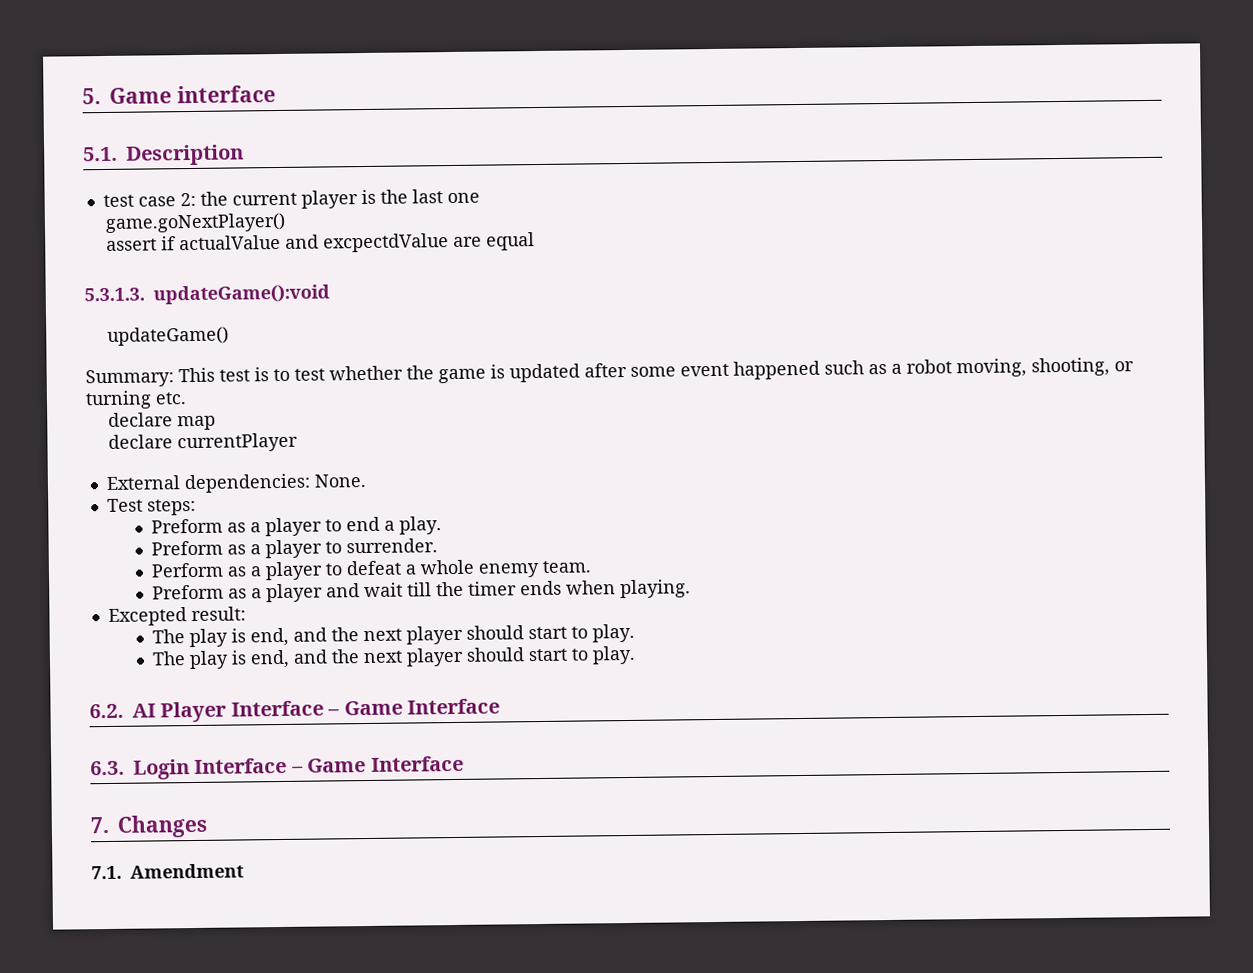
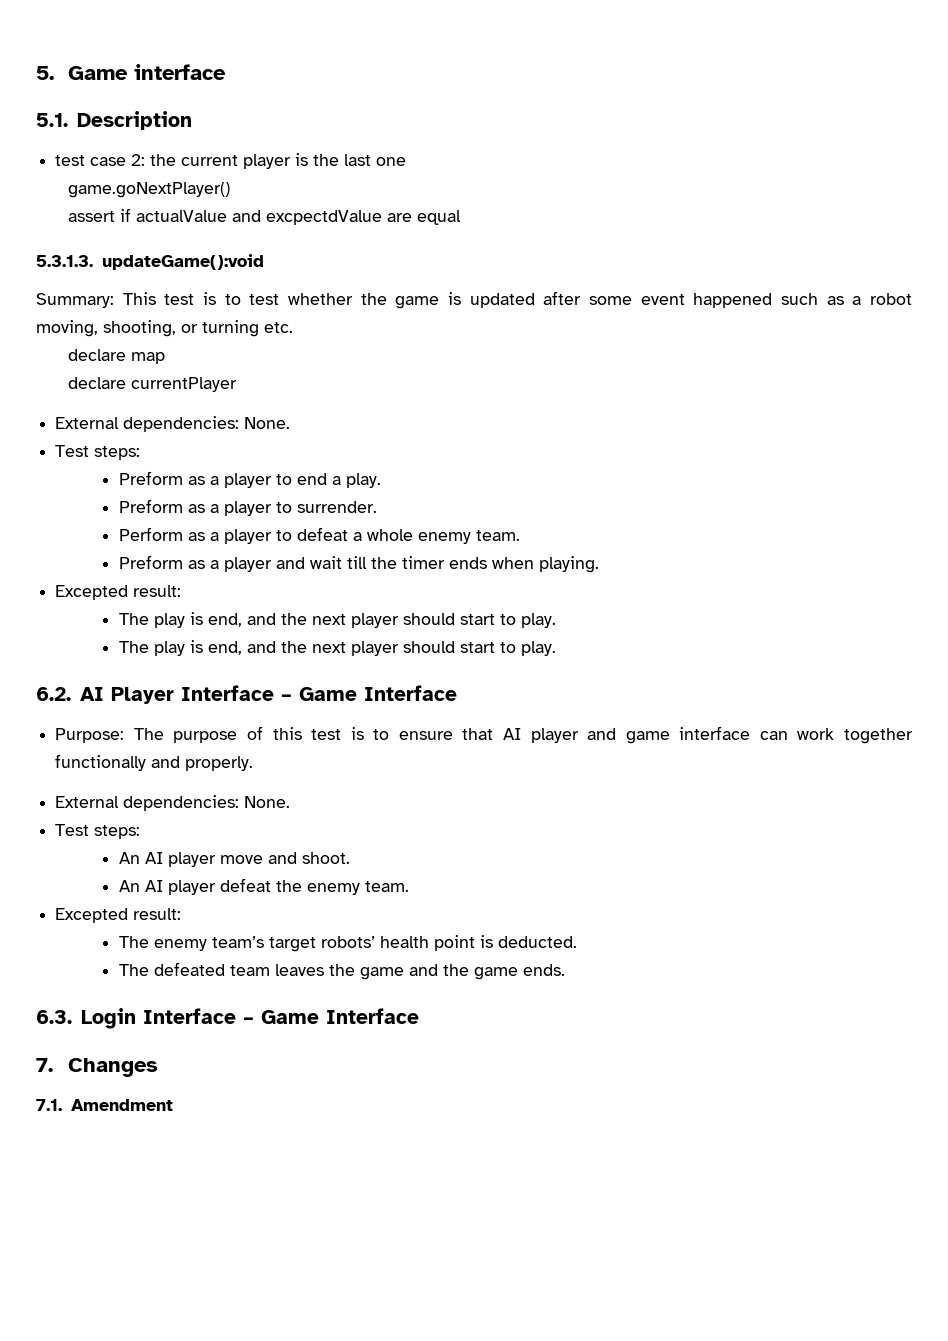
[107,326,230,346] // updateGame() -> (264, 262) none
(500, 706) none -> [55,726,914,744] [55,754,254,771] [55,795,291,811] [55,824,141,839] [118,852,350,867] [118,878,409,895] [55,908,182,923] [118,935,577,952] [118,962,565,980] // Purpose: The purpose of this test is to ensure that AI player and game interface can work together functionally and properly. // External dependencies: None. // Test steps: // An AI player move and shoot. // An AI player defeat the enemy team. // Excepted result: // The enemy team’s target robots’ health point is deducted. // The defeated team leaves the game and the game ends.

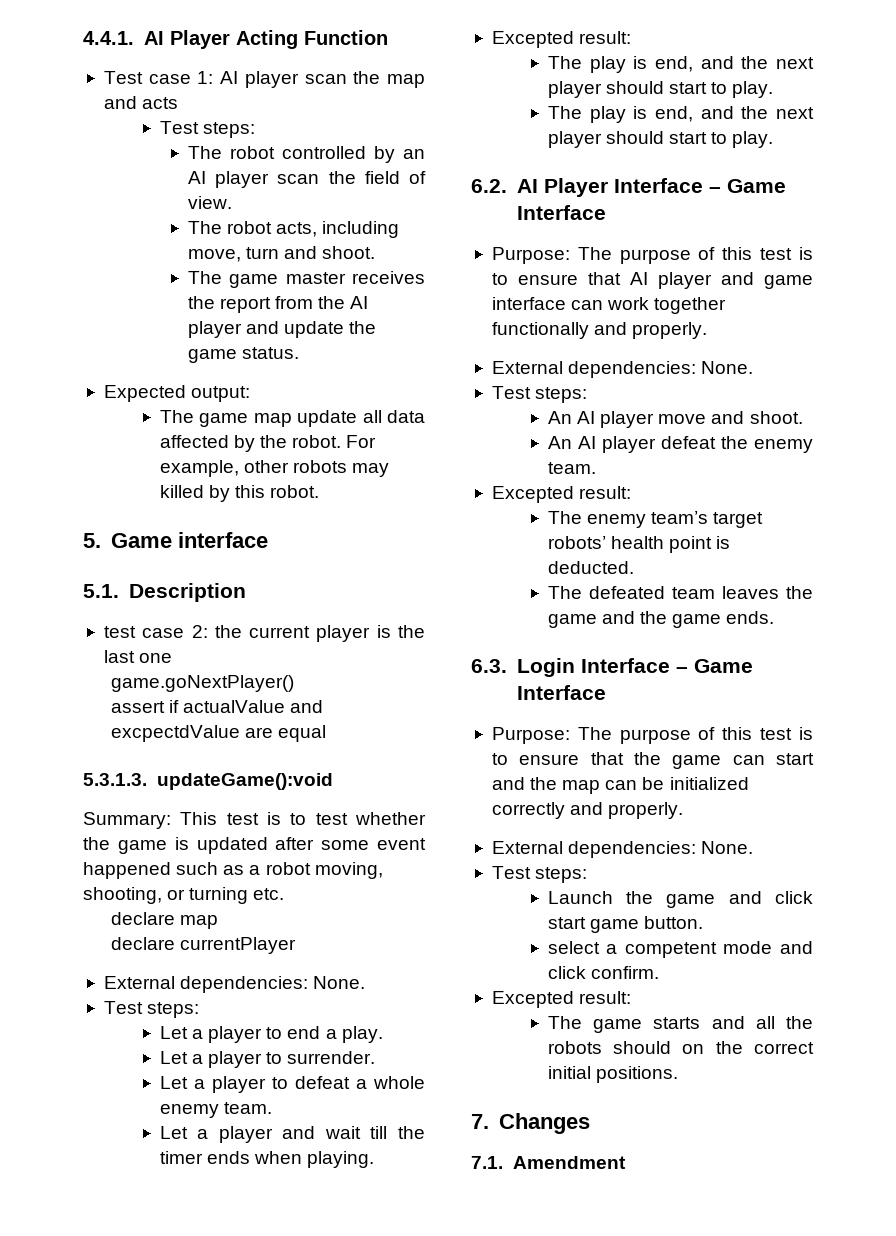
(36, 73) none -> [83,30,388,49] [103,71,426,88] [103,96,179,109] [159,121,256,138] [187,146,425,163] [187,171,426,188] [187,196,232,209] [187,221,400,238] [187,246,376,262] [187,271,426,288] [187,296,369,313] [187,321,377,338] [187,347,300,363] [103,385,251,402] [159,410,426,427] [159,435,377,452] [159,460,390,477] [159,485,320,502] 4.4.1. AI Player Acting Function // Test case 1: AI player scan the map and acts // Test steps: // The robot controlled by an AI player scan the field of view. // The robot acts, including move, turn and shoot. // The game master receives the report from the AI player and update the game status. // Expected output: // The game map update all data affected by the robot. For example, other robots may killed by this robot. //
[118,471,205,485] Preform as -> [159,1026,188,1039] Let
[118,499,205,513] Preform as -> [159,1051,188,1064] Let
[118,527,205,541] Perform as -> [159,1076,188,1089] Let
[118,555,205,569] Preform as -> [159,1126,188,1139] Let
(419, 1016) none -> [491,727,813,744] [491,752,814,769] [491,777,749,794] [491,802,684,819] [491,841,754,858] [491,866,588,883] [547,891,813,908] [547,916,704,933] [547,941,813,958] [547,966,660,979] [491,991,632,1008] [547,1016,813,1033] [547,1041,814,1054] [547,1066,679,1083] // Purpose: The purpose of this test is to ensure that the game can start and the map can be initialized correctly and properly. // External dependencies: None. // Test steps: // Launch the game and click start game button. // select a competent mode and click confirm. // Excepted result: // The game starts and all the robots should on the correct initial positions.

